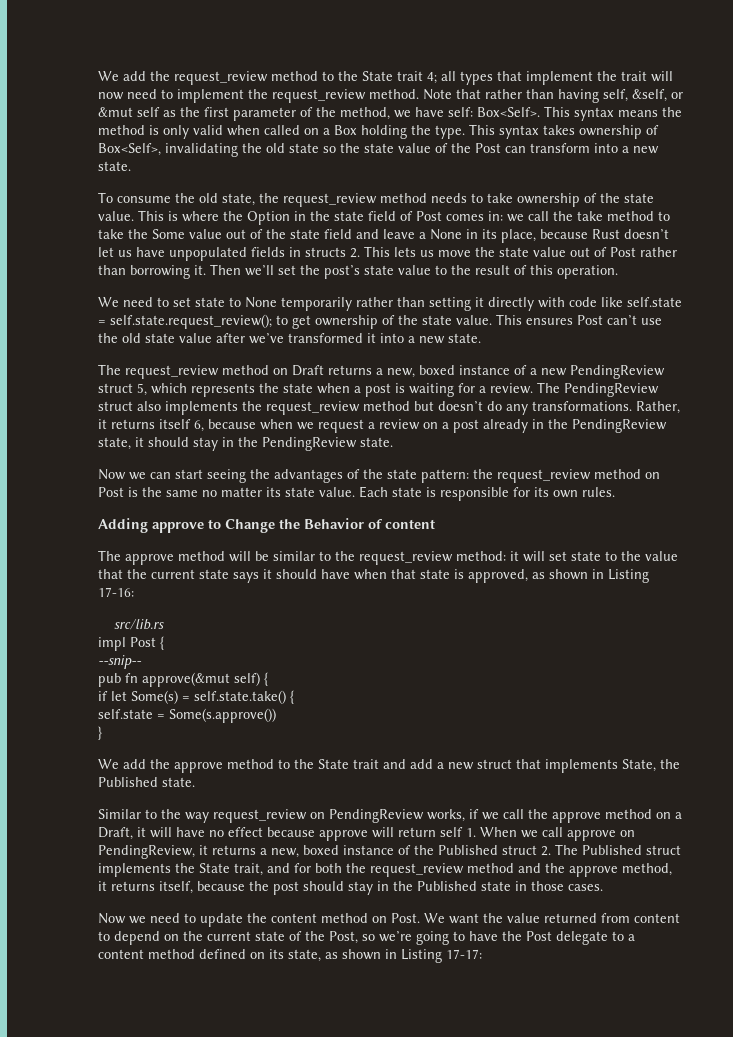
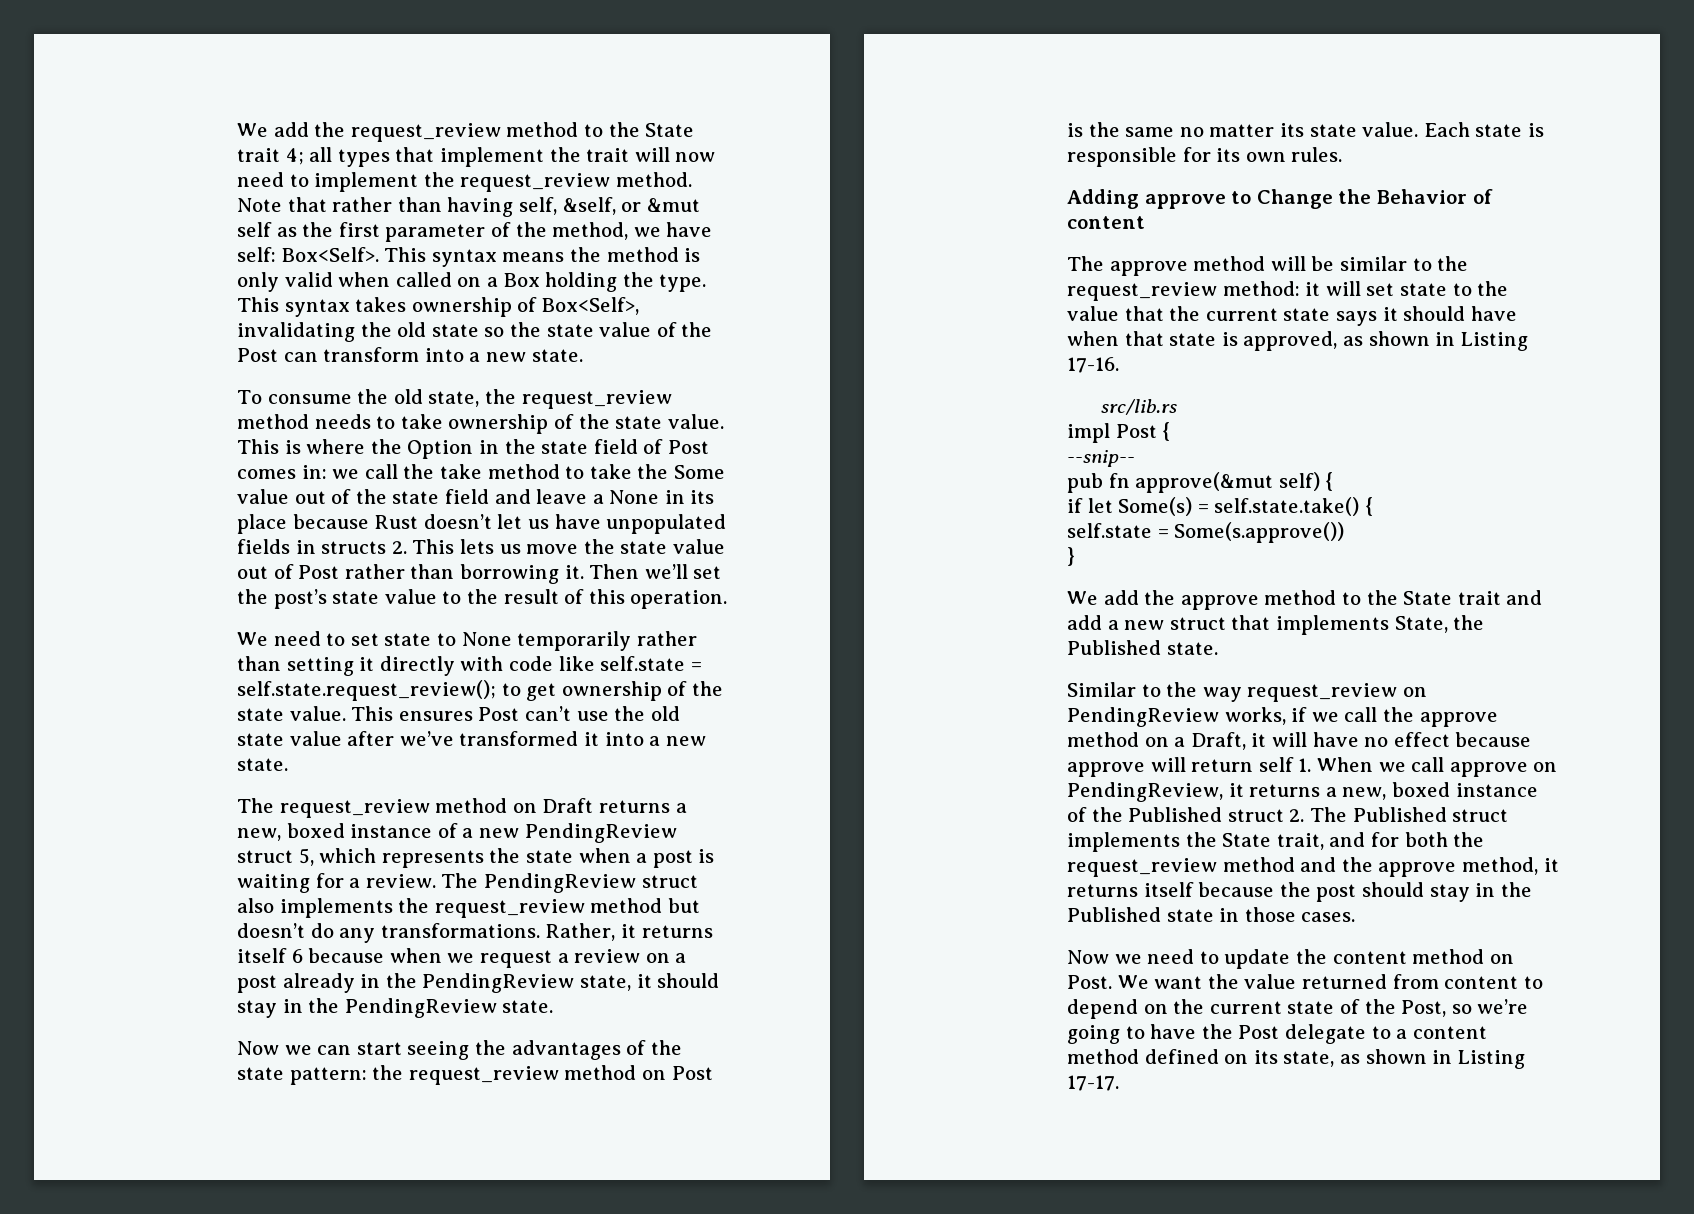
[500,229,536,243] place, -> [237,514,288,534] place
[193,420,204,432] 6, -> [291,949,303,963] 6
[97,587,134,597] 17-16: -> [1067,357,1120,373] 17-16.
[158,881,193,894] itself, -> [1143,882,1194,897] itself
[445,949,482,959] 17-17: -> [1067,1075,1120,1091] 17-17.

